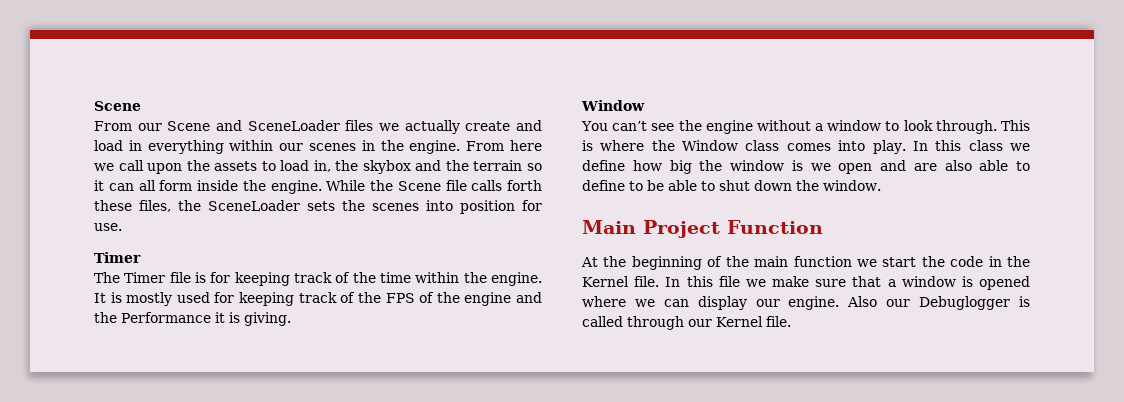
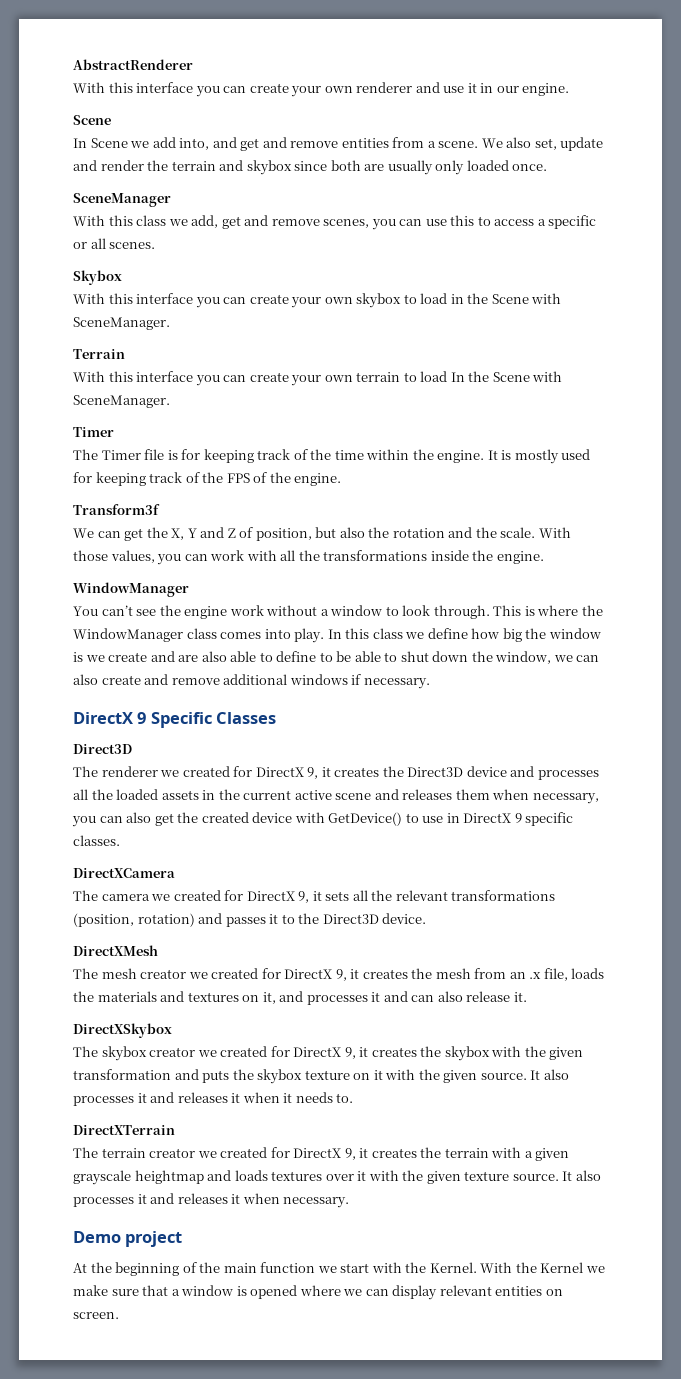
[94,101,141,111] [94,120,542,134] [94,140,542,154] [94,160,542,174] [94,180,542,194] [94,200,542,214] [94,223,122,231] Scene // From our Scene and SceneLoader files we actually create and load in everything within our scenes in the engine. From here we call upon the assets to load in, the skybox and the terrain so it can all form inside the engine. While the Scene file calls forth these files, the SceneLoader sets the scenes into position for use. -> [73,59,193,70] [73,82,570,97] [73,115,111,125] [73,137,604,151] [73,160,548,175] [73,193,171,207] [73,215,597,230] [73,238,156,249] [73,270,122,285] [73,293,562,308] [73,317,170,330] [73,349,125,359] [73,371,563,386] [73,395,170,408] AbstractRenderer // With this interface you can create your own renderer and use it in our engine. // Scene // In Scene we add into, and get and remove entities from a scene. We also set, update and render the terrain and skybox since both are usually only loaded once. // SceneManager // With this class we add, get and remove scenes, you can use this to access a specific or all scenes. // Skybox // With this interface you can create your own skybox to load in the Scene with SceneManager. // Terrain // With this interface you can create your own terrain to load In the Scene with SceneManager.
[464,292,543,306] [94,312,291,326] [581,100,645,111] engine and the Performance it is giving. // Window -> [294,473,342,486] [73,504,160,515] [73,527,571,541] [73,550,544,565] [73,582,189,597] engine. // Transform3f // We can get the X, Y and Z of position, but also the rotation and the scale. With those values, you can work with all the transformations inside the engine. // WindowManager
(753, 127) none -> [229,605,264,616] work
[682,140,739,151] Window -> [73,628,183,642] WindowManager
[838,163,873,174] open -> [108,652,148,662] create
[823,180,881,191] [582,220,823,238] window. // Main Project Function -> [495,651,600,664] [73,674,430,689] [73,712,277,728] [73,744,132,754] [73,766,599,780] [73,789,599,804] [72,812,574,827] [73,835,120,846] [73,868,175,878] [73,890,556,903] [73,913,427,927] [73,945,158,956] [73,968,605,981] [73,991,527,1005] [73,1023,172,1038] [73,1046,584,1061] [73,1069,569,1084] [73,1092,354,1106] [73,1125,175,1135] [73,1147,570,1161] [73,1170,601,1185] [73,1193,350,1208] [73,1231,183,1247] window, we can also create and remove additional windows if necessary. // DirectX 9 Specific Classes // Direct3D // The renderer we created for DirectX 9, it creates the Direct3D device and processes all the loaded assets in the current active scene and releases them when necessary, you can also get the created device with GetDevice() to use in DirectX 9 specific classes. // DirectXCamera // The camera we created for DirectX 9, it sets all the relevant transformations (position, rotation) and passes it to the Direct3D device. // DirectXMesh // The mesh creator we created for DirectX 9, it creates the mesh from an .x file, loads the materials and textures on it, and processes it and can also release it. // DirectXSkybox // The skybox creator we created for DirectX 9, it creates the skybox with the given transformation and puts the skybox texture on it with the given source. It also processes it and releases it when it needs to. // DirectXTerrain // The terrain creator we created for DirectX 9, it creates the terrain with a given grayscale heightmap and loads textures over it with the given texture source. It also processes it and releases it when necessary. // Demo project
[921,256,1030,267] [582,276,740,287] the code in the Kernel file. In this file -> [371,1262,584,1273] with the Kernel. With the Kernel
[755,296,1030,310] [582,316,791,330] our engine. Also our Debuglogger is called through our Kernel file. -> [439,1285,563,1296] [73,1312,119,1319] relevant entities on screen.

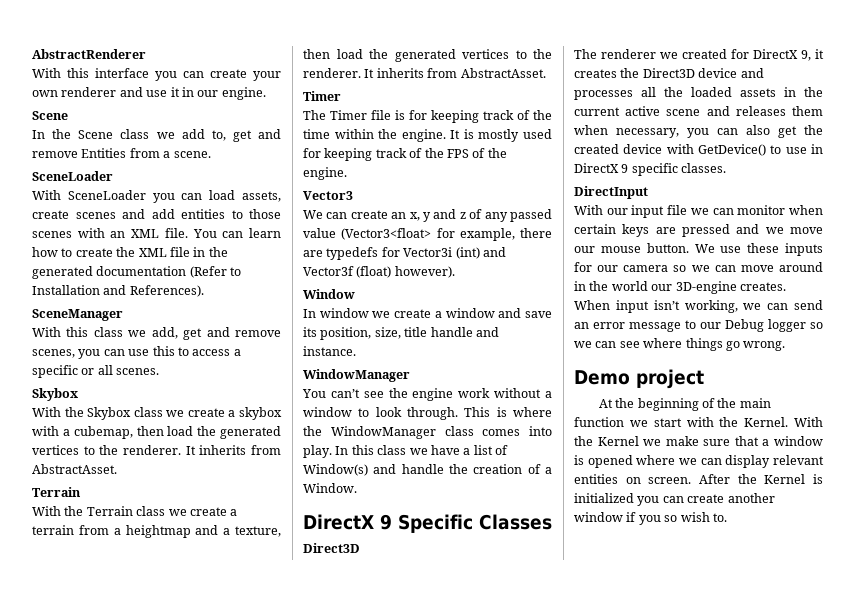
[90,137,389,151] Scene we add into, and get and remove entities -> [52,129,281,142] [32,148,127,158] the Scene class we add to, get and remove Entities
[481,137,604,151] [73,160,548,175] We also set, update and render the terrain and skybox since both are usually only loaded once. -> [32,171,113,181] [32,190,281,203] [32,209,281,219] [32,228,281,238] [32,247,228,257] [32,266,242,279] [32,285,204,297] // SceneLoader // With SceneLoader you can load assets, create scenes and add entities to those scenes with an XML file. You can learn how to create the XML file in the generated documentation (Refer to Installation and References).
[108,293,562,308] [73,317,170,330] [73,349,125,359] [73,371,563,386] [73,395,170,408] this interface you can create your own skybox to load in the Scene with SceneManager. // Terrain // With this interface you can create your own terrain to load In the Scene with SceneManager. -> [64,407,283,420] [32,426,281,439] [32,445,281,455] [32,464,117,474] [32,487,81,497] [32,506,238,516] [32,525,281,538] [303,49,552,62] [303,68,546,78] the Skybox class we create a skybox with a cubemap, then load the generated vertices to the renderer. It inherits from AbstractAsset. // Terrain // With the Terrain class we create a terrain from a heightmap and a texture, then load the generated vertices to the renderer. It inherits from AbstractAsset.
[73,504,160,515] Transform3f -> [303,191,353,200] Vector3
[124,527,571,541] [73,550,544,565] get the X, Y and Z of position, but also the rotation and the scale. With those values, you can work with all the transformations inside the engine. -> [350,209,552,222] [303,228,552,241] [303,247,506,260] [303,266,455,278] [303,289,355,299] [303,308,552,318] [303,327,499,340] [303,346,356,356] create an x, y and z of any passed value (Vector3<float> for example, there are typedefs for Vector3i (int) and Vector3f (float) however). // Window // In window we create a window and save its position, size, title handle and instance.
[427,628,601,642] [73,651,600,664] [73,674,430,689] define how big the window is we create and are also able to define to be able to shut down the window, we can also create and remove additional windows if necessary. -> [430,445,508,455] [303,464,552,476] [303,483,357,493] have a list of Window(s) and handle the creation of a Window.
[73,868,175,878] [73,890,556,903] [73,913,427,927] [73,945,158,956] [73,968,605,981] [73,991,527,1005] [73,1023,172,1038] [73,1046,584,1061] [73,1069,569,1084] [73,1092,354,1106] [73,1125,175,1135] [73,1147,570,1161] [73,1170,601,1185] [73,1193,350,1208] DirectXCamera // The camera we created for DirectX 9, it sets all the relevant transformations (position, rotation) and passes it to the Direct3D device. // DirectXMesh // The mesh creator we created for DirectX 9, it creates the mesh from an .x file, loads the materials and textures on it, and processes it and can also release it. // DirectXSkybox // The skybox creator we created for DirectX 9, it creates the skybox with the given transformation and puts the skybox texture on it with the given source. It also processes it and releases it when it needs to. // DirectXTerrain // The terrain creator we created for DirectX 9, it creates the terrain with a given grayscale heightmap and loads textures over it with the given texture source. It also processes it and releases it when necessary. -> [574,186,648,199] [574,205,823,218] [574,224,823,237] [574,243,823,256] [574,262,823,272] [574,281,786,294] [574,300,823,313] [574,319,823,332] [574,338,786,351] DirectInput // With our input file we can monitor when certain keys are pressed and we move our mouse button. We use these inputs for our camera so we can move around in the world our 3D-engine creates. When input isn’t working, we can send an error message to our Debug logger so we can see where things go wrong.
(119, 1315) none -> [699,474,823,484] [574,493,775,506] [574,512,727,525] After the Kernel is initialized you can create another window if you so wish to.

